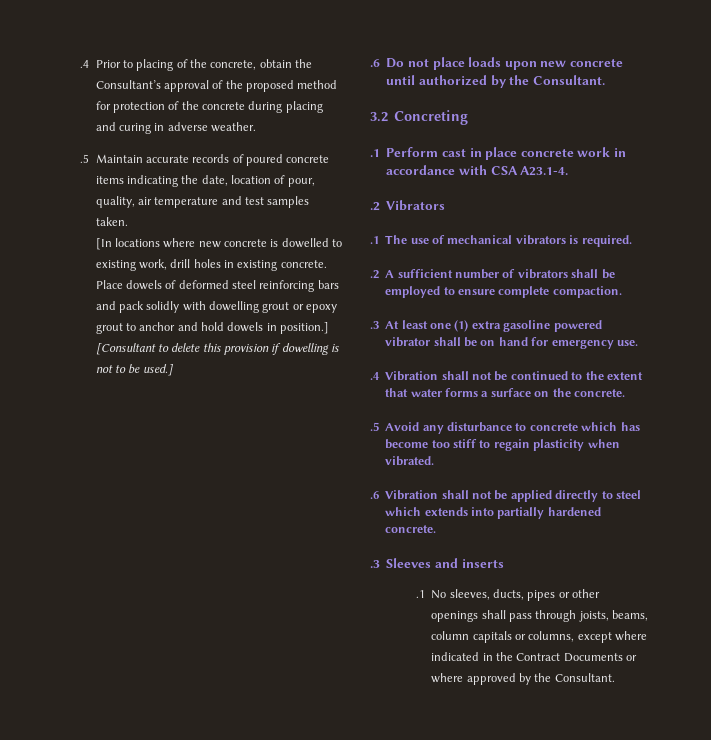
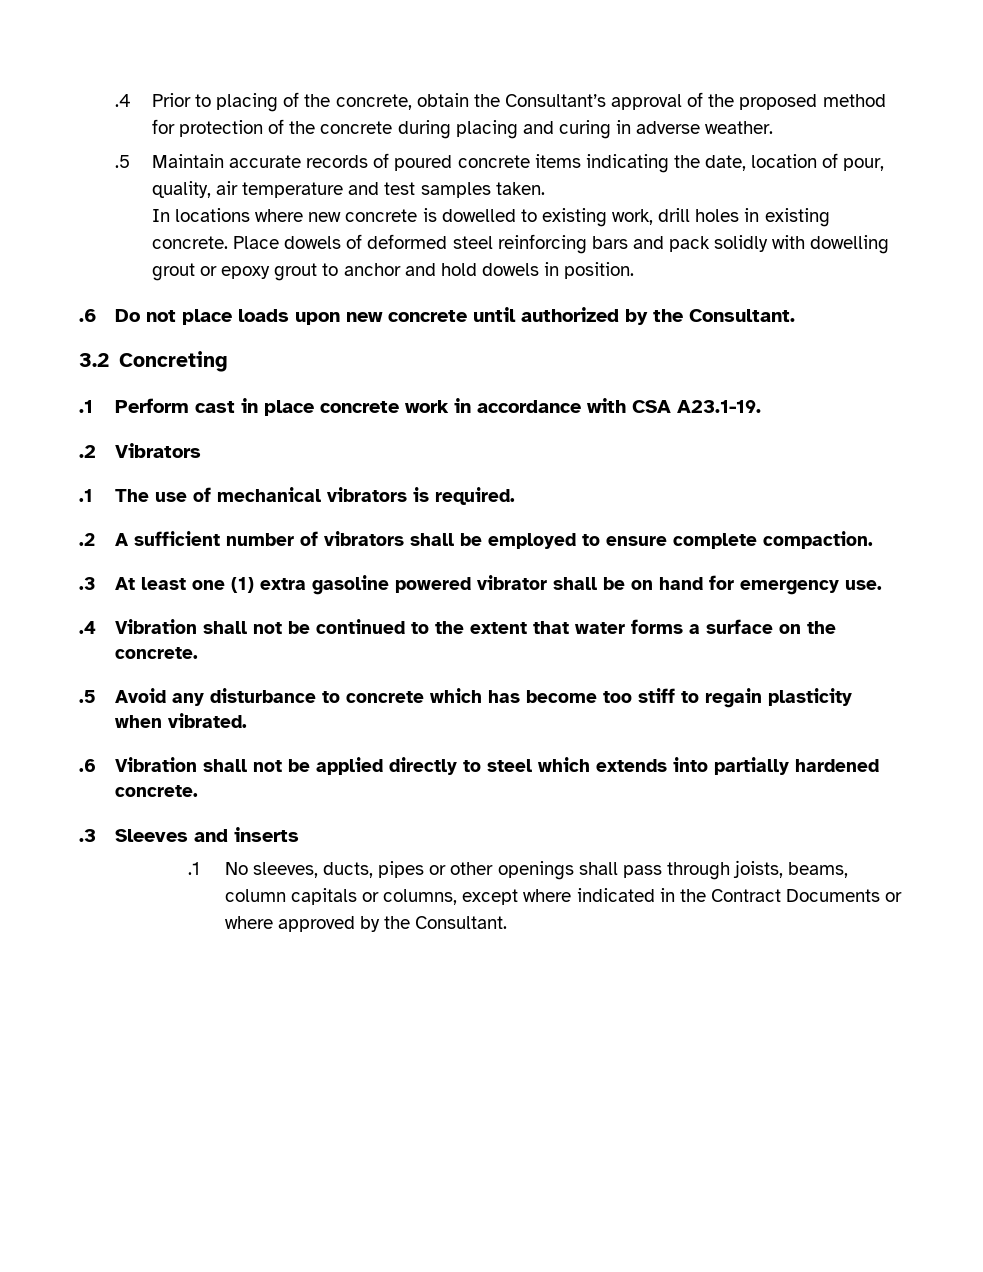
[95,238,112,250] [In -> [151,209,170,222] In
[280,322,330,334] [95,343,340,355] [95,364,173,376] position.] [Consultant to delete this provision if dowelling is not to be used.] -> [564,262,635,279] position.
[520,166,569,176] A23.1-4. -> [677,400,762,413] A23.1-19.

